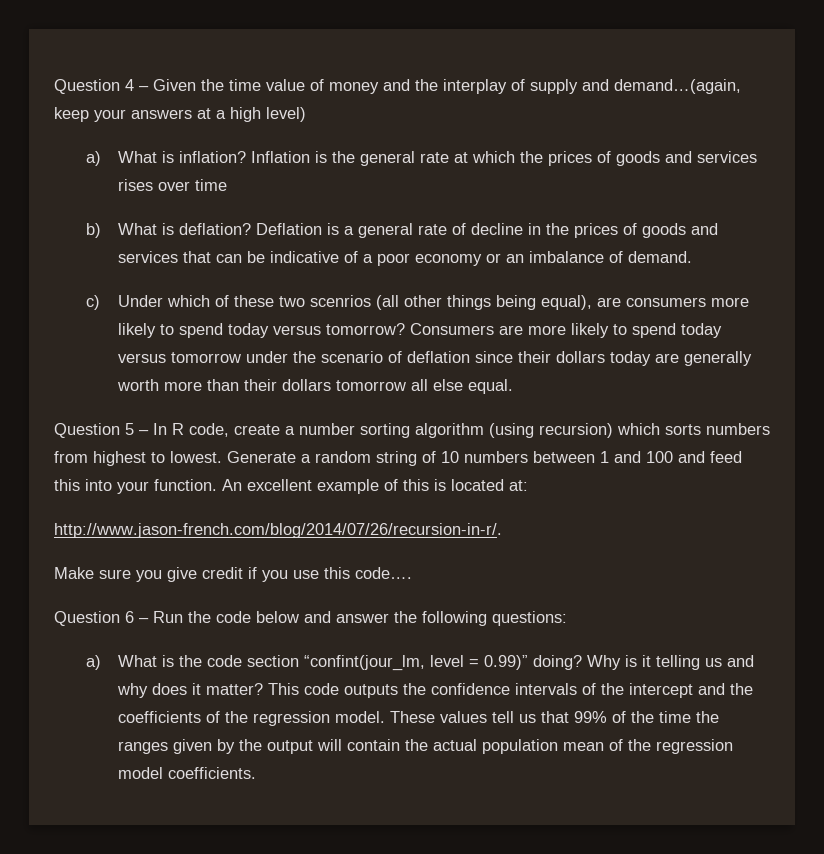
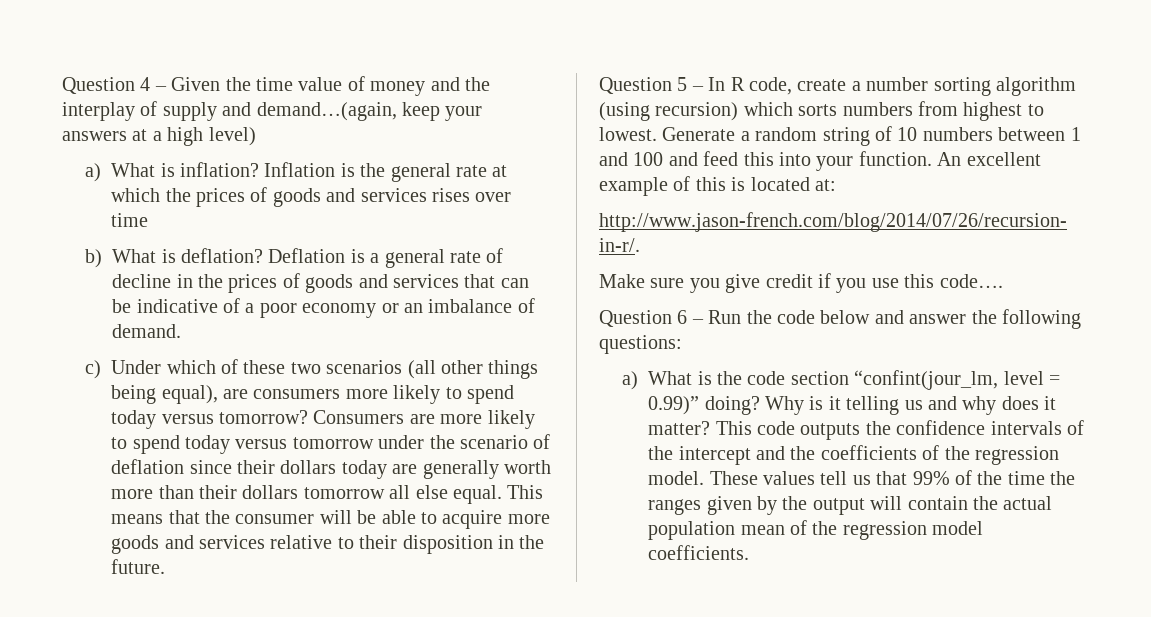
[309,295,371,307] scenrios -> [326,360,403,374] scenarios
(513, 386) none -> [507,485,544,499] [111,510,550,529] [111,535,545,554] [111,559,166,574] This means that the consumer will be able to acquire more goods and services relative to their disposition in the future.

